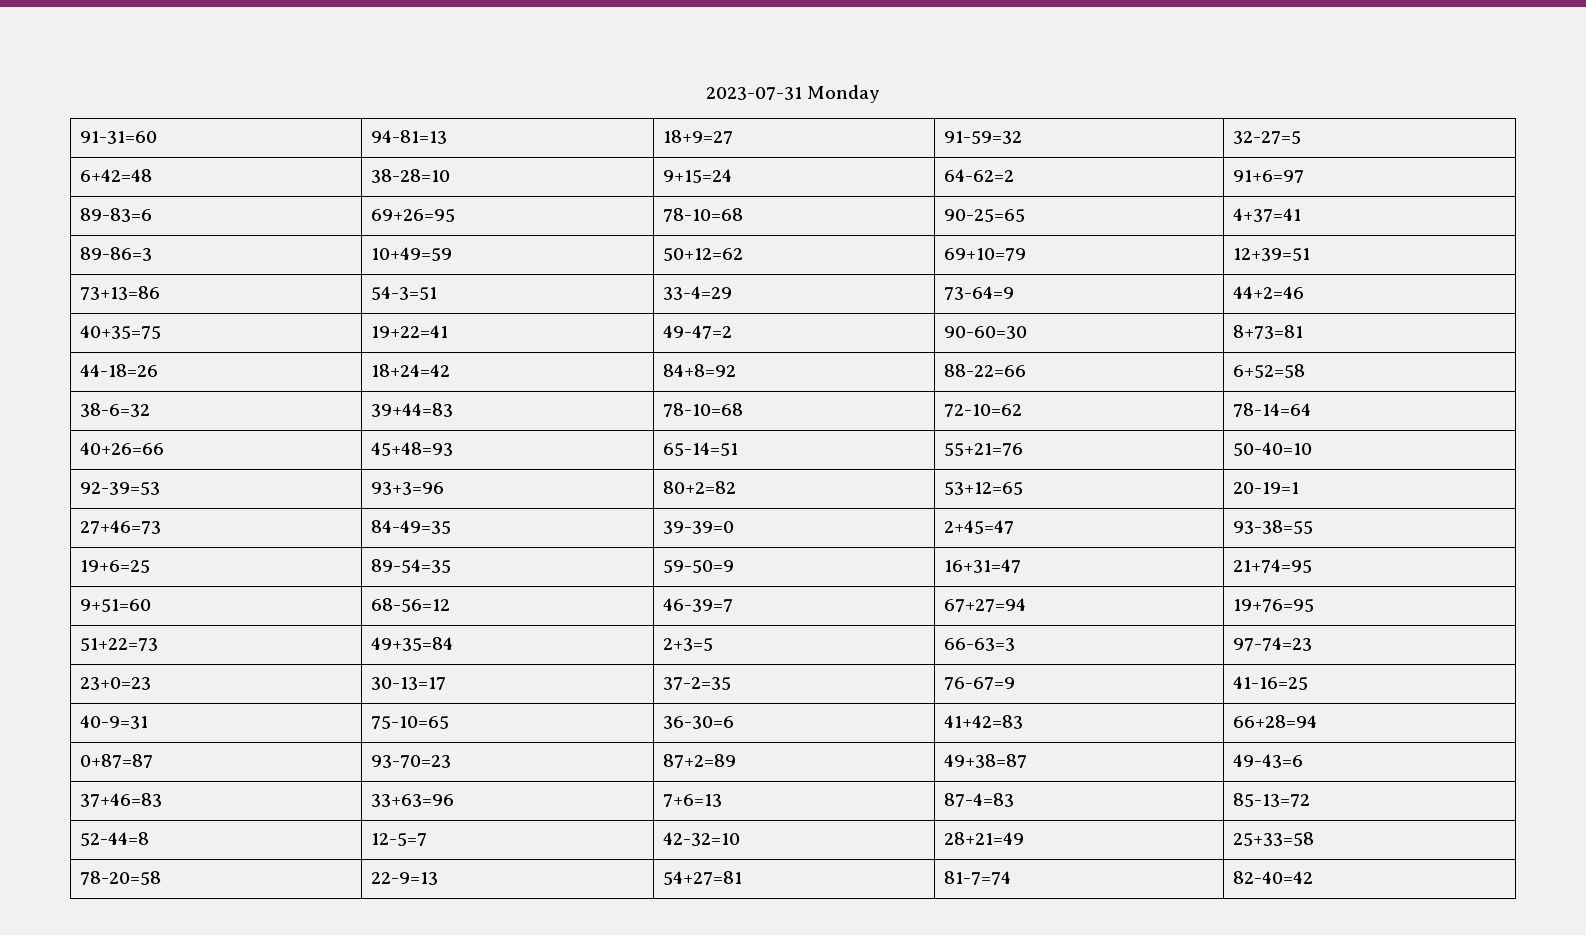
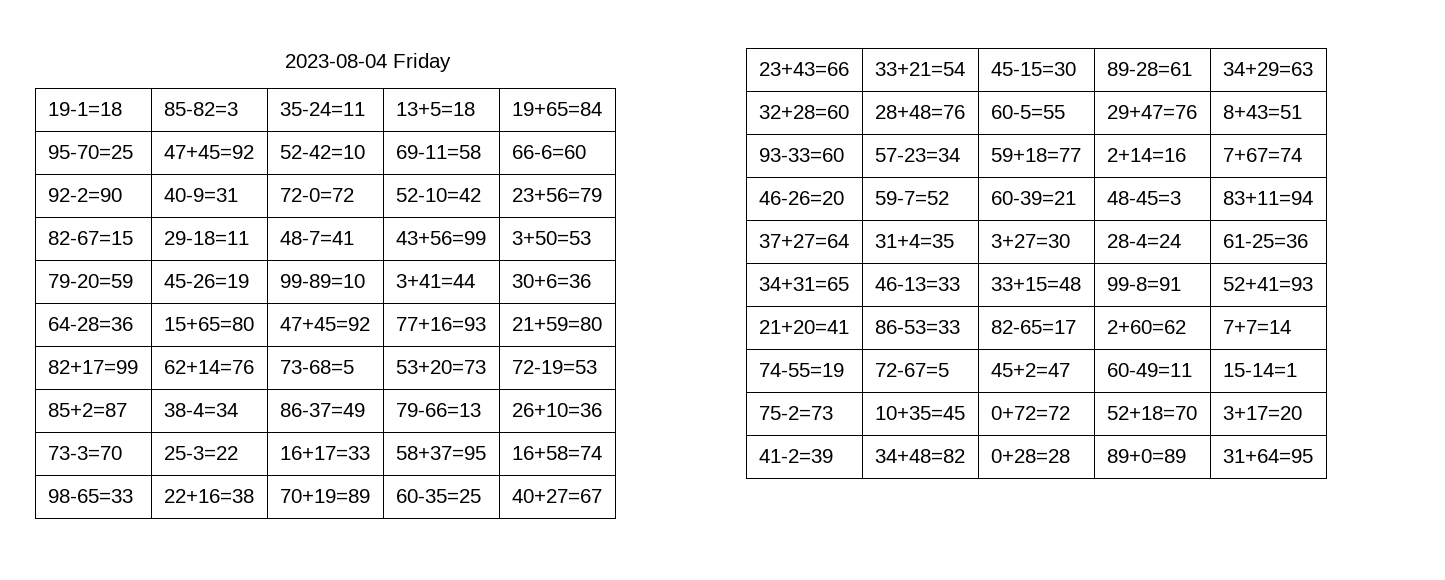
[705,85,881,103] [79,131,157,144] [370,130,447,144] [662,130,733,144] [943,131,1022,144] [1232,131,1301,144] [79,169,152,182] [370,169,450,183] [662,169,732,183] [943,169,1014,182] [1232,170,1304,183] [79,208,152,222] [370,209,455,222] [662,208,743,222] [943,209,1025,222] [1232,208,1301,222] [79,247,152,261] [370,247,452,261] [662,248,743,261] [943,248,1026,261] [1232,248,1310,261] [79,286,160,300] [370,286,437,300] [662,286,732,300] [943,286,1014,300] [1232,286,1304,299] [79,325,161,339] [370,325,448,338] [662,325,732,339] [943,326,1027,339] [1232,325,1303,339] [79,364,158,377] [370,364,450,377] [662,364,736,377] [943,364,1026,377] [1232,364,1305,378] [79,403,150,417] [370,403,453,417] [662,403,743,417] [943,404,1022,417] [1232,403,1311,417] [79,442,164,455] [370,442,453,456] [662,442,738,456] [943,443,1023,456] [1232,442,1312,456] [79,482,160,495] [370,482,444,495] [662,481,736,494] [943,482,1023,495] [1232,482,1299,494] [79,520,161,534] [370,520,451,534] [662,521,734,534] [943,520,1014,534] [1232,520,1313,534] [79,560,150,573] [370,559,451,573] [662,560,734,573] [943,559,1021,573] [1232,559,1312,573] [79,599,151,612] [370,598,450,612] [662,598,733,612] [943,598,1026,612] [1232,599,1314,612] [79,638,158,651] [370,637,453,651] [662,638,713,651] [943,638,1015,651] [1232,637,1312,651] [79,677,151,690] [370,677,446,690] [662,677,731,690] [943,677,1015,690] [1232,676,1308,690] [79,715,148,729] [370,716,449,729] [662,716,734,729] [943,715,1023,729] [1232,715,1317,728] [79,754,153,768] [370,755,451,768] [662,754,736,768] [943,754,1027,768] [1232,754,1303,768] [79,793,162,807] [370,794,454,807] [662,794,722,807] [943,793,1014,807] [1232,793,1310,807] [79,832,149,846] [370,833,427,846] [662,832,740,846] [943,832,1024,845] [1232,832,1314,846] [79,871,161,885] [370,872,438,885] [662,871,742,885] [943,871,1011,885] [1232,871,1313,884] 2023-07-31 Monday // 91-31=60 | 94-81=13 | 18+9=27 | 91-59=32 | 32-27=5 // 6+42=48 | 38-28=10 | 9+15=24 | 64-62=2 | 91+6=97 // 89-83=6 | 69+26=95 | 78-10=68 | 90-25=65 | 4+37=41 // 89-86=3 | 10+49=59 | 50+12=62 | 69+10=79 | 12+39=51 // 73+13=86 | 54-3=51 | 33-4=29 | 73-64=9 | 44+2=46 // 40+35=75 | 19+22=41 | 49-47=2 | 90-60=30 | 8+73=81 // 44-18=26 | 18+24=42 | 84+8=92 | 88-22=66 | 6+52=58 // 38-6=32 | 39+44=83 | 78-10=68 | 72-10=62 | 78-14=64 // 40+26=66 | 45+48=93 | 65-14=51 | 55+21=76 | 50-40=10 // 92-39=53 | 93+3=96 | 80+2=82 | 53+12=65 | 20-19=1 // 27+46=73 | 84-49=35 | 39-39=0 | 2+45=47 | 93-38=55 // 19+6=25 | 89-54=35 | 59-50=9 | 16+31=47 | 21+74=95 // 9+51=60 | 68-56=12 | 46-39=7 | 67+27=94 | 19+76=95 // 51+22=73 | 49+35=84 | 2+3=5 | 66-63=3 | 97-74=23 // 23+0=23 | 30-13=17 | 37-2=35 | 76-67=9 | 41-16=25 // 40-9=31 | 75-10=65 | 36-30=6 | 41+42=83 | 66+28=94 // 0+87=87 | 93-70=23 | 87+2=89 | 49+38=87 | 49-43=6 // 37+46=83 | 33+63=96 | 7+6=13 | 87-4=83 | 85-13=72 // 52-44=8 | 12-5=7 | 42-32=10 | 28+21=49 | 25+33=58 // 78-20=58 | 22-9=13 | 54+27=81 | 81-7=74 | 82-40=42 -> [284,53,451,72] [47,102,122,116] [163,102,238,116] [279,102,365,116] [395,102,475,116] [511,102,602,116] [47,145,133,159] [163,145,254,159] [279,145,365,159] [395,145,481,159] [511,145,586,159] [47,188,122,202] [163,188,238,202] [279,188,354,202] [395,188,481,202] [511,188,602,202] [47,231,133,245] [163,231,249,245] [279,231,354,245] [395,231,486,245] [511,231,591,245] [47,274,133,288] [163,274,249,288] [279,274,365,288] [395,274,475,288] [511,274,591,288] [47,317,133,331] [163,317,254,331] [279,317,370,331] [395,317,486,331] [511,317,602,331] [47,360,138,374] [163,360,254,374] [279,360,354,374] [395,360,486,374] [511,360,597,374] [47,403,127,417] [163,403,238,417] [279,403,365,417] [395,403,481,417] [511,403,602,417] [47,446,122,460] [163,446,238,460] [279,446,370,460] [395,446,486,460] [511,446,602,460] [47,489,133,503] [163,489,254,503] [279,489,370,503] [395,489,481,503] [511,489,602,503] [758,62,849,76] [874,62,965,76] [990,62,1076,76] [1106,62,1192,76] [1222,62,1313,76] [758,105,849,119] [874,105,965,119] [990,105,1065,119] [1106,105,1197,119] [1222,105,1302,119] [758,148,844,162] [874,148,960,162] [990,148,1081,162] [1106,148,1186,162] [1222,148,1302,162] [758,191,844,205] [874,191,949,205] [990,191,1076,205] [1106,191,1181,205] [1222,191,1313,205] [758,234,849,248] [874,234,954,248] [990,234,1070,248] [1106,234,1181,248] [1222,234,1308,248] [758,277,849,291] [874,277,960,291] [990,277,1081,291] [1106,277,1181,291] [1222,277,1313,291] [758,320,849,334] [874,320,960,334] [990,320,1076,334] [1106,320,1186,334] [1222,320,1291,334] [758,363,844,377] [874,363,949,377] [990,363,1070,377] [1106,363,1192,377] [1222,363,1297,377] [758,406,833,420] [874,406,965,420] [990,406,1070,420] [1106,406,1197,420] [1222,406,1302,420] [758,449,833,463] [874,449,965,463] [990,449,1070,463] [1106,449,1186,463] [1222,449,1313,463] 2023-08-04 Friday // 19-1=18 | 85-82=3 | 35-24=11 | 13+5=18 | 19+65=84 // 95-70=25 | 47+45=92 | 52-42=10 | 69-11=58 | 66-6=60 // 92-2=90 | 40-9=31 | 72-0=72 | 52-10=42 | 23+56=79 // 82-67=15 | 29-18=11 | 48-7=41 | 43+56=99 | 3+50=53 // 79-20=59 | 45-26=19 | 99-89=10 | 3+41=44 | 30+6=36 // 64-28=36 | 15+65=80 | 47+45=92 | 77+16=93 | 21+59=80 // 82+17=99 | 62+14=76 | 73-68=5 | 53+20=73 | 72-19=53 // 85+2=87 | 38-4=34 | 86-37=49 | 79-66=13 | 26+10=36 // 73-3=70 | 25-3=22 | 16+17=33 | 58+37=95 | 16+58=74 // 98-65=33 | 22+16=38 | 70+19=89 | 60-35=25 | 40+27=67 // 23+43=66 | 33+21=54 | 45-15=30 | 89-28=61 | 34+29=63 // 32+28=60 | 28+48=76 | 60-5=55 | 29+47=76 | 8+43=51 // 93-33=60 | 57-23=34 | 59+18=77 | 2+14=16 | 7+67=74 // 46-26=20 | 59-7=52 | 60-39=21 | 48-45=3 | 83+11=94 // 37+27=64 | 31+4=35 | 3+27=30 | 28-4=24 | 61-25=36 // 34+31=65 | 46-13=33 | 33+15=48 | 99-8=91 | 52+41=93 // 21+20=41 | 86-53=33 | 82-65=17 | 2+60=62 | 7+7=14 // 74-55=19 | 72-67=5 | 45+2=47 | 60-49=11 | 15-14=1 // 75-2=73 | 10+35=45 | 0+72=72 | 52+18=70 | 3+17=20 // 41-2=39 | 34+48=82 | 0+28=28 | 89+0=89 | 31+64=95

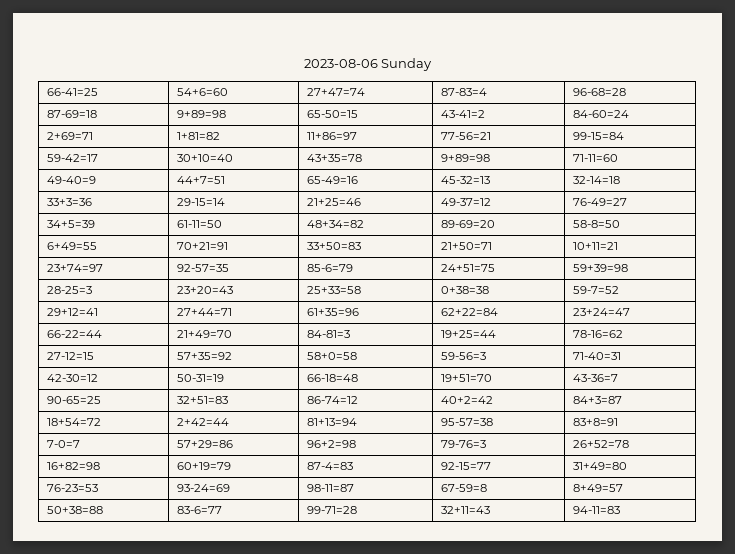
[284,53,451,72] [47,102,122,116] [163,102,238,116] [279,102,365,116] [395,102,475,116] [511,102,602,116] [47,145,133,159] [163,145,254,159] [279,145,365,159] [395,145,481,159] [511,145,586,159] [47,188,122,202] [163,188,238,202] [279,188,354,202] [395,188,481,202] [511,188,602,202] [47,231,133,245] [163,231,249,245] [279,231,354,245] [395,231,486,245] [511,231,591,245] [47,274,133,288] [163,274,249,288] [279,274,365,288] [395,274,475,288] [511,274,591,288] [47,317,133,331] [163,317,254,331] [279,317,370,331] [395,317,486,331] [511,317,602,331] [47,360,138,374] [163,360,254,374] [279,360,354,374] [395,360,486,374] [511,360,597,374] [47,403,127,417] [163,403,238,417] [279,403,365,417] [395,403,481,417] [511,403,602,417] [47,446,122,460] [163,446,238,460] [279,446,370,460] [395,446,486,460] [511,446,602,460] [47,489,133,503] [163,489,254,503] [279,489,370,503] [395,489,481,503] [511,489,602,503] [758,62,849,76] [874,62,965,76] [990,62,1076,76] [1106,62,1192,76] [1222,62,1313,76] [758,105,849,119] [874,105,965,119] [990,105,1065,119] [1106,105,1197,119] [1222,105,1302,119] [758,148,844,162] [874,148,960,162] [990,148,1081,162] [1106,148,1186,162] [1222,148,1302,162] [758,191,844,205] [874,191,949,205] [990,191,1076,205] [1106,191,1181,205] [1222,191,1313,205] [758,234,849,248] [874,234,954,248] [990,234,1070,248] [1106,234,1181,248] [1222,234,1308,248] [758,277,849,291] [874,277,960,291] [990,277,1081,291] [1106,277,1181,291] [1222,277,1313,291] [758,320,849,334] [874,320,960,334] [990,320,1076,334] [1106,320,1186,334] [1222,320,1291,334] [758,363,844,377] [874,363,949,377] [990,363,1070,377] [1106,363,1192,377] [1222,363,1297,377] [758,406,833,420] [874,406,965,420] [990,406,1070,420] [1106,406,1197,420] [1222,406,1302,420] [758,449,833,463] [874,449,965,463] [990,449,1070,463] [1106,449,1186,463] [1222,449,1313,463] 2023-08-04 Friday // 19-1=18 | 85-82=3 | 35-24=11 | 13+5=18 | 19+65=84 // 95-70=25 | 47+45=92 | 52-42=10 | 69-11=58 | 66-6=60 // 92-2=90 | 40-9=31 | 72-0=72 | 52-10=42 | 23+56=79 // 82-67=15 | 29-18=11 | 48-7=41 | 43+56=99 | 3+50=53 // 79-20=59 | 45-26=19 | 99-89=10 | 3+41=44 | 30+6=36 // 64-28=36 | 15+65=80 | 47+45=92 | 77+16=93 | 21+59=80 // 82+17=99 | 62+14=76 | 73-68=5 | 53+20=73 | 72-19=53 // 85+2=87 | 38-4=34 | 86-37=49 | 79-66=13 | 26+10=36 // 73-3=70 | 25-3=22 | 16+17=33 | 58+37=95 | 16+58=74 // 98-65=33 | 22+16=38 | 70+19=89 | 60-35=25 | 40+27=67 // 23+43=66 | 33+21=54 | 45-15=30 | 89-28=61 | 34+29=63 // 32+28=60 | 28+48=76 | 60-5=55 | 29+47=76 | 8+43=51 // 93-33=60 | 57-23=34 | 59+18=77 | 2+14=16 | 7+67=74 // 46-26=20 | 59-7=52 | 60-39=21 | 48-45=3 | 83+11=94 // 37+27=64 | 31+4=35 | 3+27=30 | 28-4=24 | 61-25=36 // 34+31=65 | 46-13=33 | 33+15=48 | 99-8=91 | 52+41=93 // 21+20=41 | 86-53=33 | 82-65=17 | 2+60=62 | 7+7=14 // 74-55=19 | 72-67=5 | 45+2=47 | 60-49=11 | 15-14=1 // 75-2=73 | 10+35=45 | 0+72=72 | 52+18=70 | 3+17=20 // 41-2=39 | 34+48=82 | 0+28=28 | 89+0=89 | 31+64=95 -> [303,58,433,71] [47,88,99,96] [177,88,229,96] [307,88,366,96] [441,88,488,96] [573,88,627,96] [47,110,98,118] [177,110,227,118] [307,110,359,118] [441,110,486,118] [573,110,630,118] [47,132,94,140] [177,132,221,140] [307,132,358,140] [441,132,492,140] [573,132,625,140] [47,154,99,162] [177,154,234,162] [307,154,363,162] [441,154,491,162] [573,154,619,162] [47,176,97,184] [177,176,226,184] [307,176,359,184] [441,176,491,184] [573,176,621,184] [47,198,93,206] [177,198,226,206] [307,198,362,206] [441,198,492,206] [573,198,628,206] [47,220,96,228] [177,220,223,228] [307,220,365,228] [441,220,496,228] [573,220,621,228] [47,242,98,250] [177,242,229,250] [307,242,362,250] [441,242,493,250] [573,242,619,250] [47,264,104,272] [177,264,230,272] [307,264,354,272] [441,264,496,272] [573,264,629,272] [47,286,93,294] [177,286,234,294] [307,286,362,294] [441,286,490,294] [573,286,620,294] [47,308,99,316] [177,308,233,316] [307,308,360,316] [441,308,499,316] [573,308,631,316] [47,330,103,338] [177,330,233,338] [307,330,351,338] [441,330,497,338] [573,330,624,338] [47,352,95,360] [177,352,233,360] [307,352,358,360] [441,352,487,360] [573,352,622,360] [47,374,99,382] [177,374,225,382] [307,374,359,382] [441,374,493,382] [573,374,619,382] [47,396,102,404] [177,396,229,404] [307,396,359,404] [441,396,494,404] [573,396,623,404] [47,418,102,426] [177,418,230,426] [307,418,358,426] [441,418,494,426] [573,418,619,426] [47,440,81,448] [177,440,234,448] [307,440,357,448] [441,440,487,448] [573,440,630,448] [47,462,101,470] [177,462,232,470] [307,462,354,470] [441,462,492,470] [573,462,628,470] [47,484,99,492] [177,484,231,492] [307,484,355,492] [441,484,488,492] [573,484,624,492] [47,506,104,514] [177,506,223,514] [307,506,358,514] [441,506,491,514] [573,506,621,514] 2023-08-06 Sunday // 66-41=25 | 54+6=60 | 27+47=74 | 87-83=4 | 96-68=28 // 87-69=18 | 9+89=98 | 65-50=15 | 43-41=2 | 84-60=24 // 2+69=71 | 1+81=82 | 11+86=97 | 77-56=21 | 99-15=84 // 59-42=17 | 30+10=40 | 43+35=78 | 9+89=98 | 71-11=60 // 49-40=9 | 44+7=51 | 65-49=16 | 45-32=13 | 32-14=18 // 33+3=36 | 29-15=14 | 21+25=46 | 49-37=12 | 76-49=27 // 34+5=39 | 61-11=50 | 48+34=82 | 89-69=20 | 58-8=50 // 6+49=55 | 70+21=91 | 33+50=83 | 21+50=71 | 10+11=21 // 23+74=97 | 92-57=35 | 85-6=79 | 24+51=75 | 59+39=98 // 28-25=3 | 23+20=43 | 25+33=58 | 0+38=38 | 59-7=52 // 29+12=41 | 27+44=71 | 61+35=96 | 62+22=84 | 23+24=47 // 66-22=44 | 21+49=70 | 84-81=3 | 19+25=44 | 78-16=62 // 27-12=15 | 57+35=92 | 58+0=58 | 59-56=3 | 71-40=31 // 42-30=12 | 50-31=19 | 66-18=48 | 19+51=70 | 43-36=7 // 90-65=25 | 32+51=83 | 86-74=12 | 40+2=42 | 84+3=87 // 18+54=72 | 2+42=44 | 81+13=94 | 95-57=38 | 83+8=91 // 7-0=7 | 57+29=86 | 96+2=98 | 79-76=3 | 26+52=78 // 16+82=98 | 60+19=79 | 87-4=83 | 92-15=77 | 31+49=80 // 76-23=53 | 93-24=69 | 98-11=87 | 67-59=8 | 8+49=57 // 50+38=88 | 83-6=77 | 99-71=28 | 32+11=43 | 94-11=83

